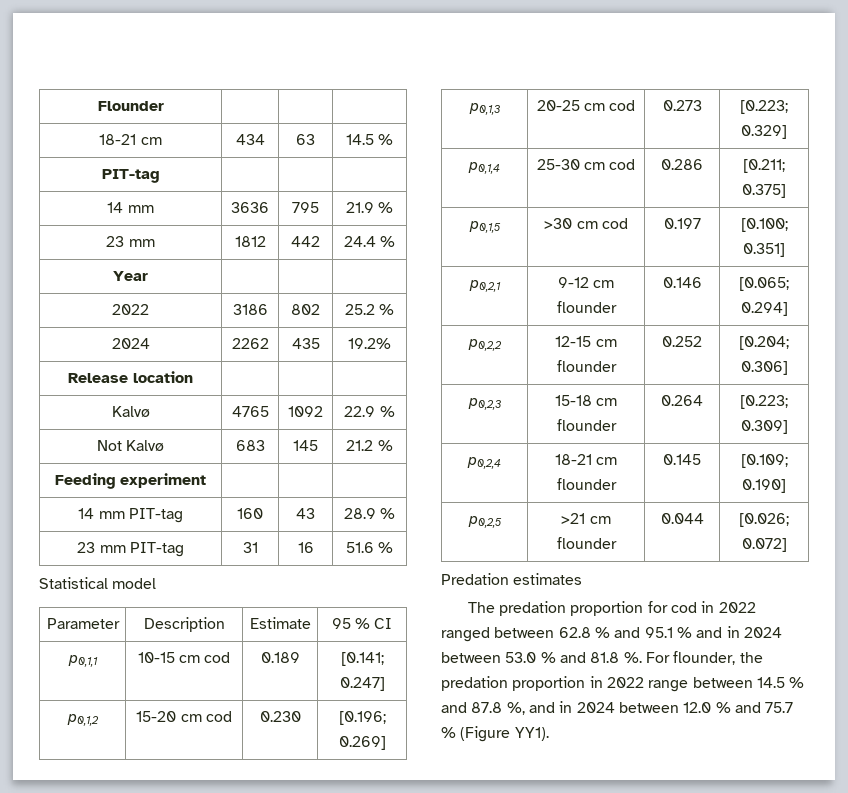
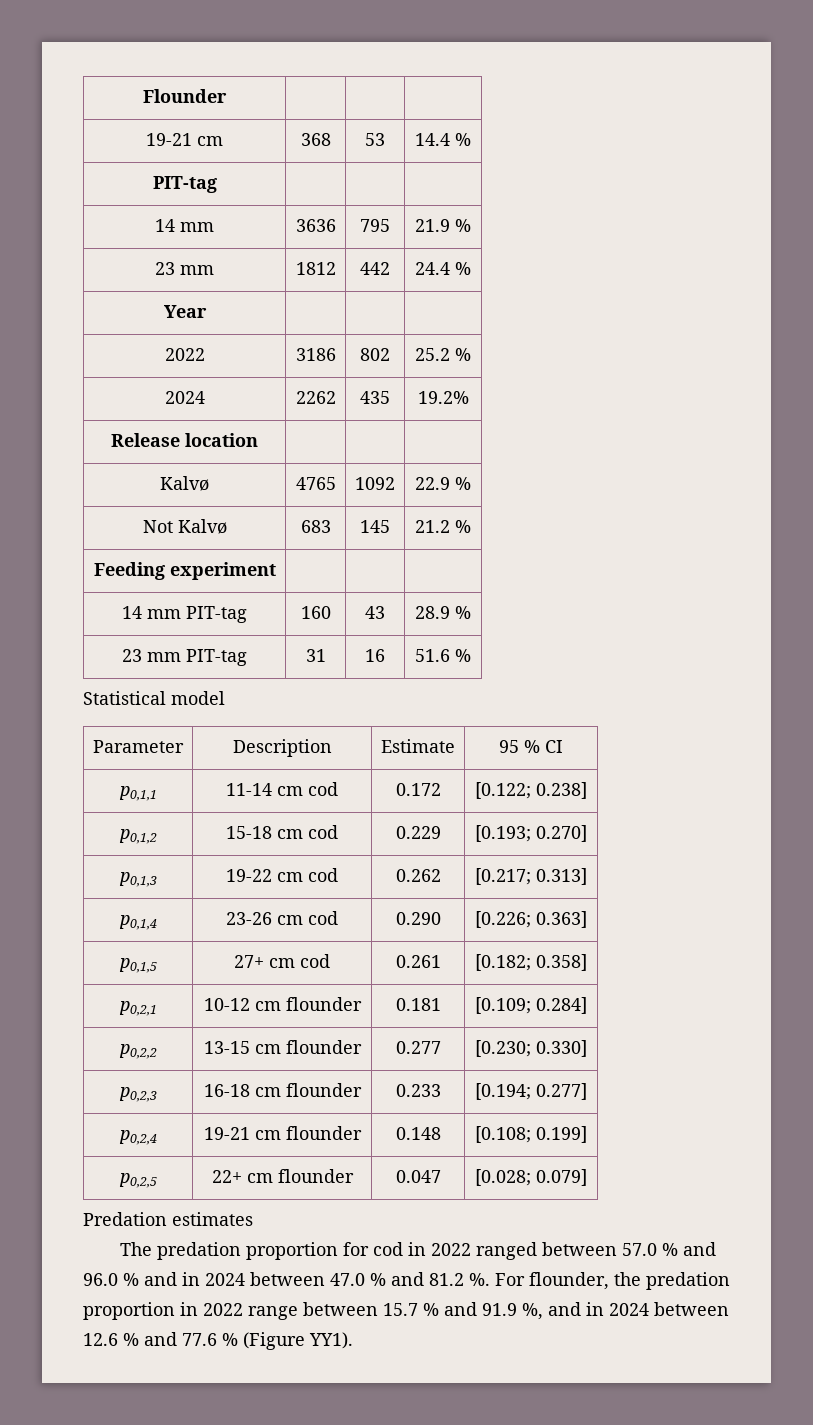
[99,134,137,145] 18-21 -> [146,133,192,146] 19-21
[235,134,265,145] [296,134,315,145] [345,134,374,145] 434 | 63 | 14.5 -> [300,133,331,146] [365,133,385,146] [415,133,450,146] 368 | 53 | 14.4
[137,652,231,663] [260,652,300,663] [340,652,384,666] [339,677,385,691] 10-15 cm cod | 0.189 | [0.141; 0.247] -> [226,782,338,796] [395,783,441,796] [475,782,587,799] 11-14 cm cod | 0.172 | [0.122; 0.238]
[136,711,232,722] [259,711,301,722] [338,711,386,725] [338,736,386,750] 15-20 cm cod | 0.230 | [0.196; 0.269] -> [226,825,338,839] [395,826,441,839] [475,825,587,842] 15-18 cm cod | 0.229 | [0.193; 0.270]
[536,100,636,111] [662,100,702,111] [740,100,788,114] [741,125,787,139] 20-25 cm cod | 0.273 | [0.223; 0.329] -> [226,868,338,882] [395,869,441,882] [475,868,587,885] 19-22 cm cod | 0.262 | [0.217; 0.313]
[536,159,636,170] [661,159,703,170] [743,159,785,173] [742,184,786,198] 25-30 cm cod | 0.286 | [0.211; 0.375] -> [226,911,338,925] [395,912,441,925] [475,911,587,928] 23-26 cm cod | 0.290 | [0.226; 0.363]
[544,218,628,229] [663,218,701,229] [740,218,788,232] [743,243,785,257] >30 cm cod | 0.197 | [0.100; 0.351] -> [234,954,330,968] [395,955,441,968] [475,954,587,971] 27+ cm cod | 0.261 | [0.182; 0.358]
[557,277,615,288] [556,301,617,313] [662,277,702,288] [739,277,789,291] [740,302,788,316] 9-12 cm flounder | 0.146 | [0.065; 0.294] -> [203,997,362,1011] [395,998,441,1011] [475,997,587,1014] 10-12 cm flounder | 0.181 | [0.109; 0.284]
[555,336,617,347] [556,360,617,372] [662,336,702,347] [739,336,789,350] [740,361,788,375] 12-15 cm flounder | 0.252 | [0.204; 0.306] -> [203,1040,362,1054] [395,1041,441,1054] [475,1040,587,1057] 13-15 cm flounder | 0.277 | [0.230; 0.330]
[554,395,618,406] [556,419,617,431] [661,395,703,406] [740,395,788,409] [740,420,788,434] 15-18 cm flounder | 0.264 | [0.223; 0.309] -> [203,1083,362,1097] [395,1084,441,1097] [475,1083,587,1100] 16-18 cm flounder | 0.233 | [0.194; 0.277]
[554,454,618,465] [556,478,617,490] [663,454,701,465] [740,454,788,468] [742,479,786,493] 18-21 cm flounder | 0.145 | [0.109; 0.190] -> [203,1126,362,1140] [395,1127,441,1140] [475,1126,587,1143] 19-21 cm flounder | 0.148 | [0.108; 0.199]
[561,513,611,524] [556,537,617,549] [660,513,704,524] [739,513,789,527] [741,538,787,552] >21 cm flounder | 0.044 | [0.026; 0.072] -> [211,1169,354,1183] [395,1170,441,1183] [475,1169,587,1186] 22+ cm flounder | 0.047 | [0.028; 0.079]
[558,627,673,638] 62.8 % and 95.1 -> [622,1242,717,1256] [83,1273,118,1286] 57.0 % and 96.0
[505,652,620,663] 53.0 % and 81.8 -> [330,1272,464,1286] 47.0 % and 81.2
[756,677,805,688] [441,702,503,713] 14.5 % and 87.8 -> [383,1302,517,1316] 15.7 % and 91.9
[683,702,794,713] 12.0 % and 75.7 -> [83,1332,217,1346] 12.6 % and 77.6

